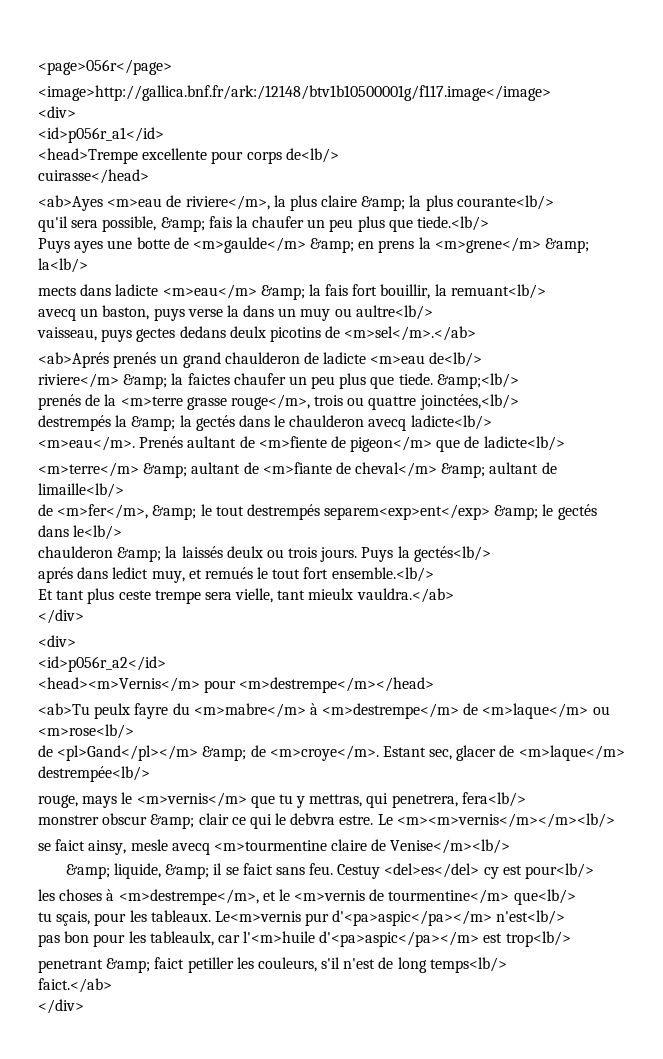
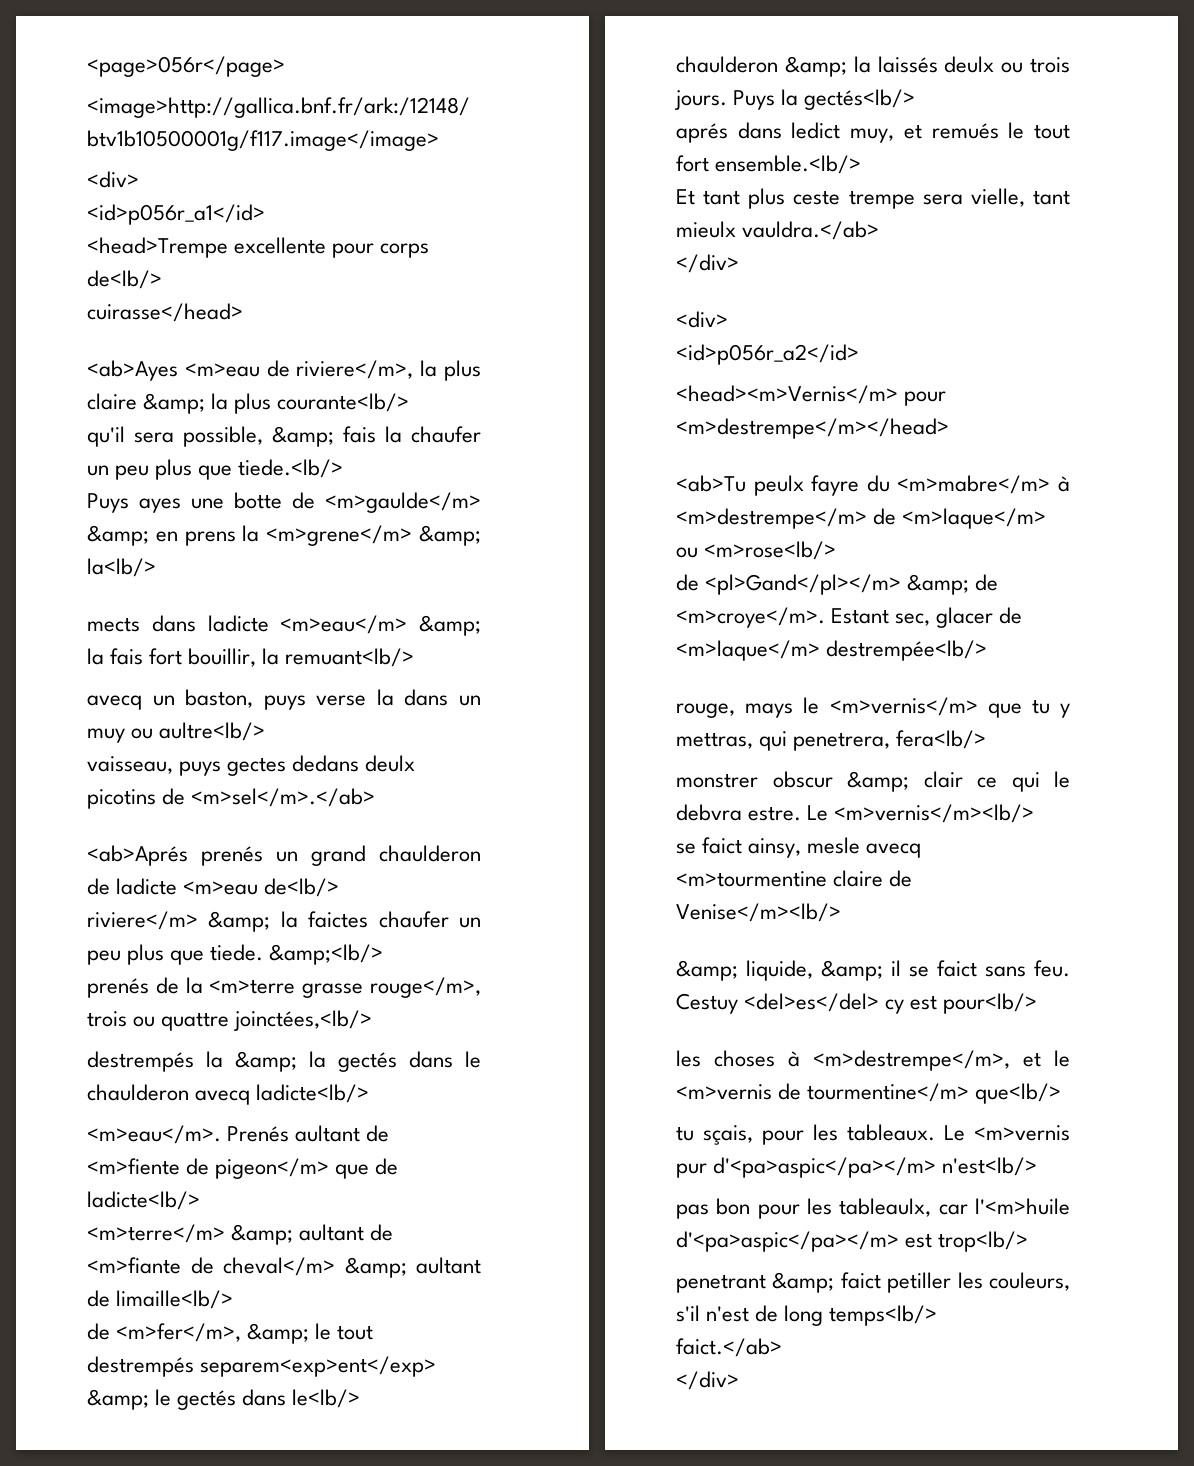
[396,813,615,828] <m><m>vernis</m></m><lb/> -> [834,804,1035,823] <m>vernis</m><lb/>
[214,911,301,922] Le<m>vernis -> [944,1125,1070,1141] Le <m>vernis

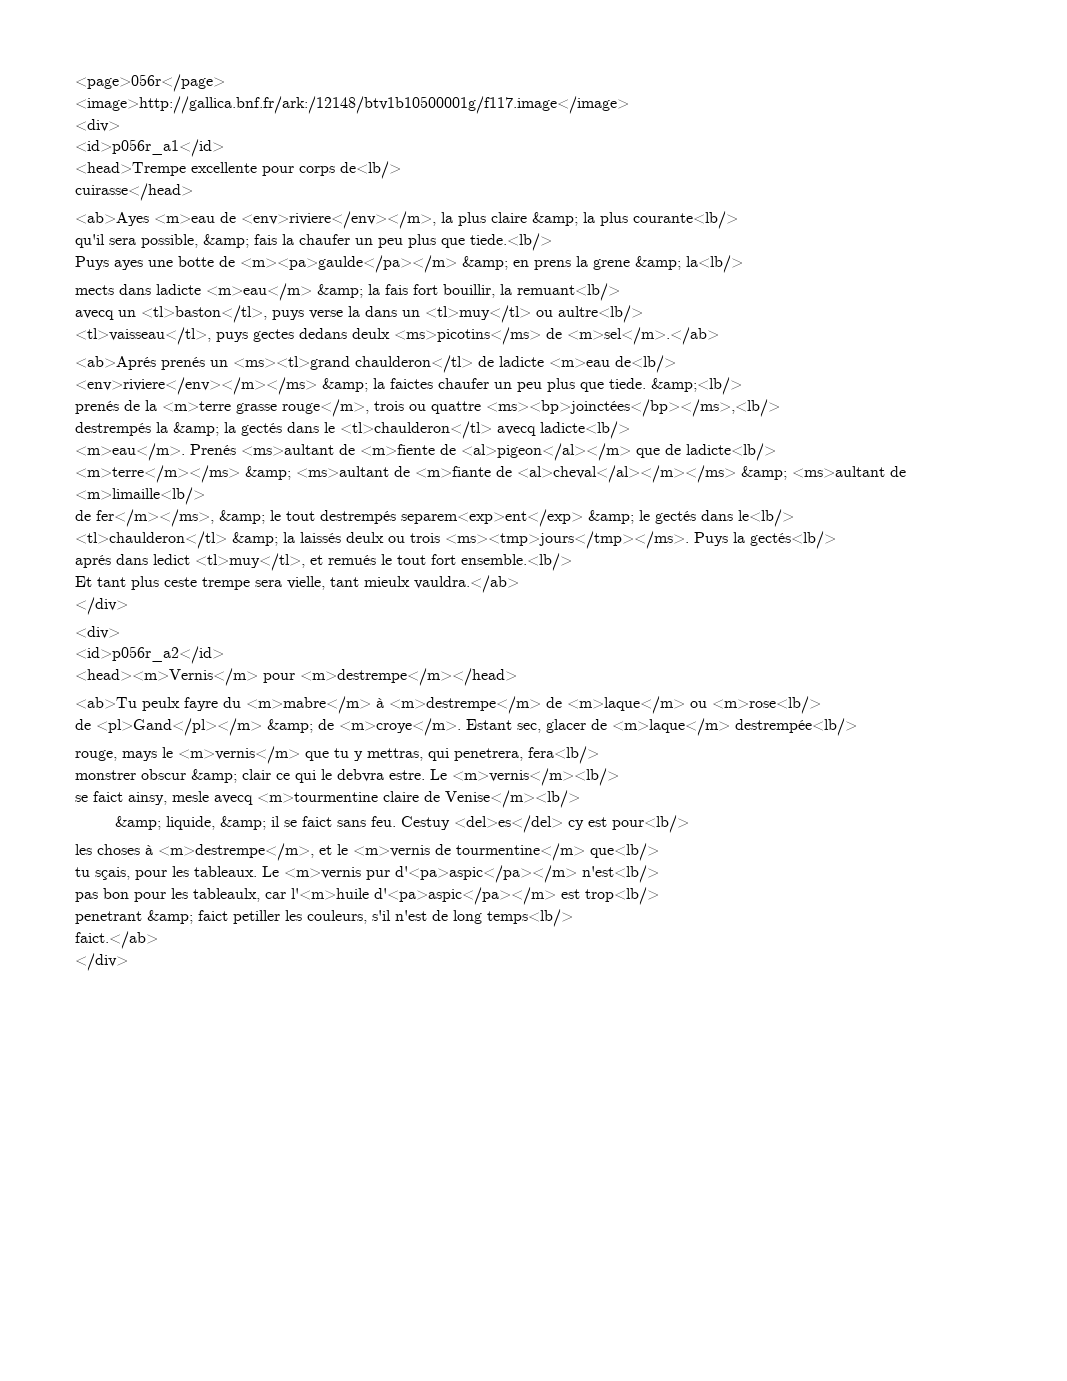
[296,360,414,379] riviere</m>, -> [241,211,436,229] <env>riviere</env></m>,
[325,492,481,513] <m>gaulde</m> -> [240,255,457,273] <m><pa>gaulde</pa></m>
[266,525,413,546] <m>grene</m> -> [593,259,630,270] grene
[185,689,254,708] baston, -> [141,305,267,323] <tl>baston</tl>,
[87,728,125,743] muy -> [425,305,531,323] <tl>muy</tl>
[87,756,173,774] vaisseau, -> [75,327,211,345] <tl>vaisseau</tl>,
[87,789,156,809] picotins -> [394,327,541,345] <ms>picotins</ms>
[311,845,481,866] grand chaulderon -> [233,355,473,373] <ms><tl>grand chaulderon</tl>
[87,911,198,930] riviere</m> -> [75,377,317,395] <env>riviere</env></m></ms>
[233,1010,373,1031] joinctées,<lb/> -> [486,399,780,417] <ms><bp>joinctées</bp></ms>,<lb/>
[87,1084,189,1101] chaulderon -> [340,421,492,439] <tl>chaulderon</tl>
[295,1125,361,1142] aultant -> [241,444,334,456] <ms>aultant
[215,1158,330,1179] pigeon</m> -> [461,443,631,461] <al>pigeon</al></m>
[87,1224,394,1245] [87,1257,481,1278] [87,1290,234,1309] [87,1323,242,1342] <m>terre</m> &amp; aultant de <m>fiante de cheval</m> &amp; aultant de limaille<lb/> // de <m>fer</m>, -> [75,465,906,483] [75,487,205,505] [75,509,214,527] <m>terre</m></ms> &amp; <ms>aultant de <m>fiante de <al>cheval</al></m></ms> &amp; <ms>aultant de <m>limaille<lb/> // de fer</m></ms>,
[676,56,778,73] chaulderon -> [75,531,227,549] <tl>chaulderon</tl>
[674,90,727,110] jours. -> [445,531,689,549] <ms><tmp>jours</tmp></ms>.
[850,128,895,143] muy, -> [195,553,305,571] <tl>muy</tl>,

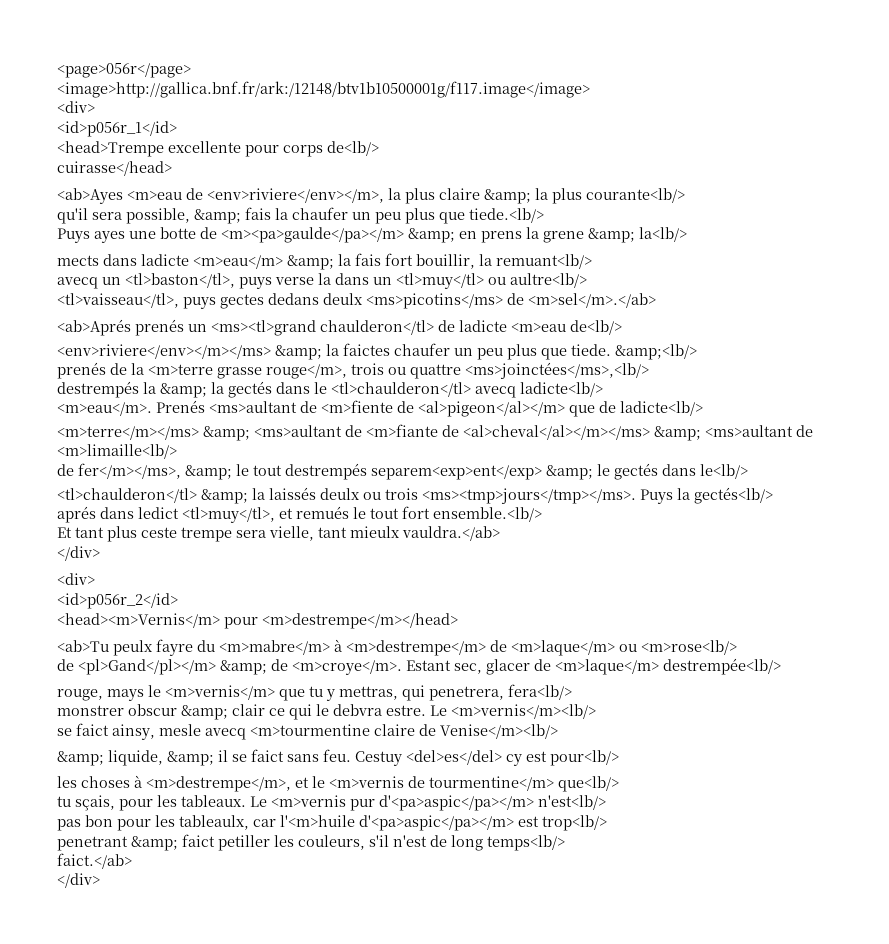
[75,139,224,157] <id>p056r_a1</id> -> [57,121,177,137] <id>p056r_1</id>
[486,399,780,417] <ms><bp>joinctées</bp></ms>,<lb/> -> [465,362,649,379] <ms>joinctées</ms>,<lb/>
[75,646,224,664] <id>p056r_a2</id> -> [57,593,178,609] <id>p056r_2</id>

